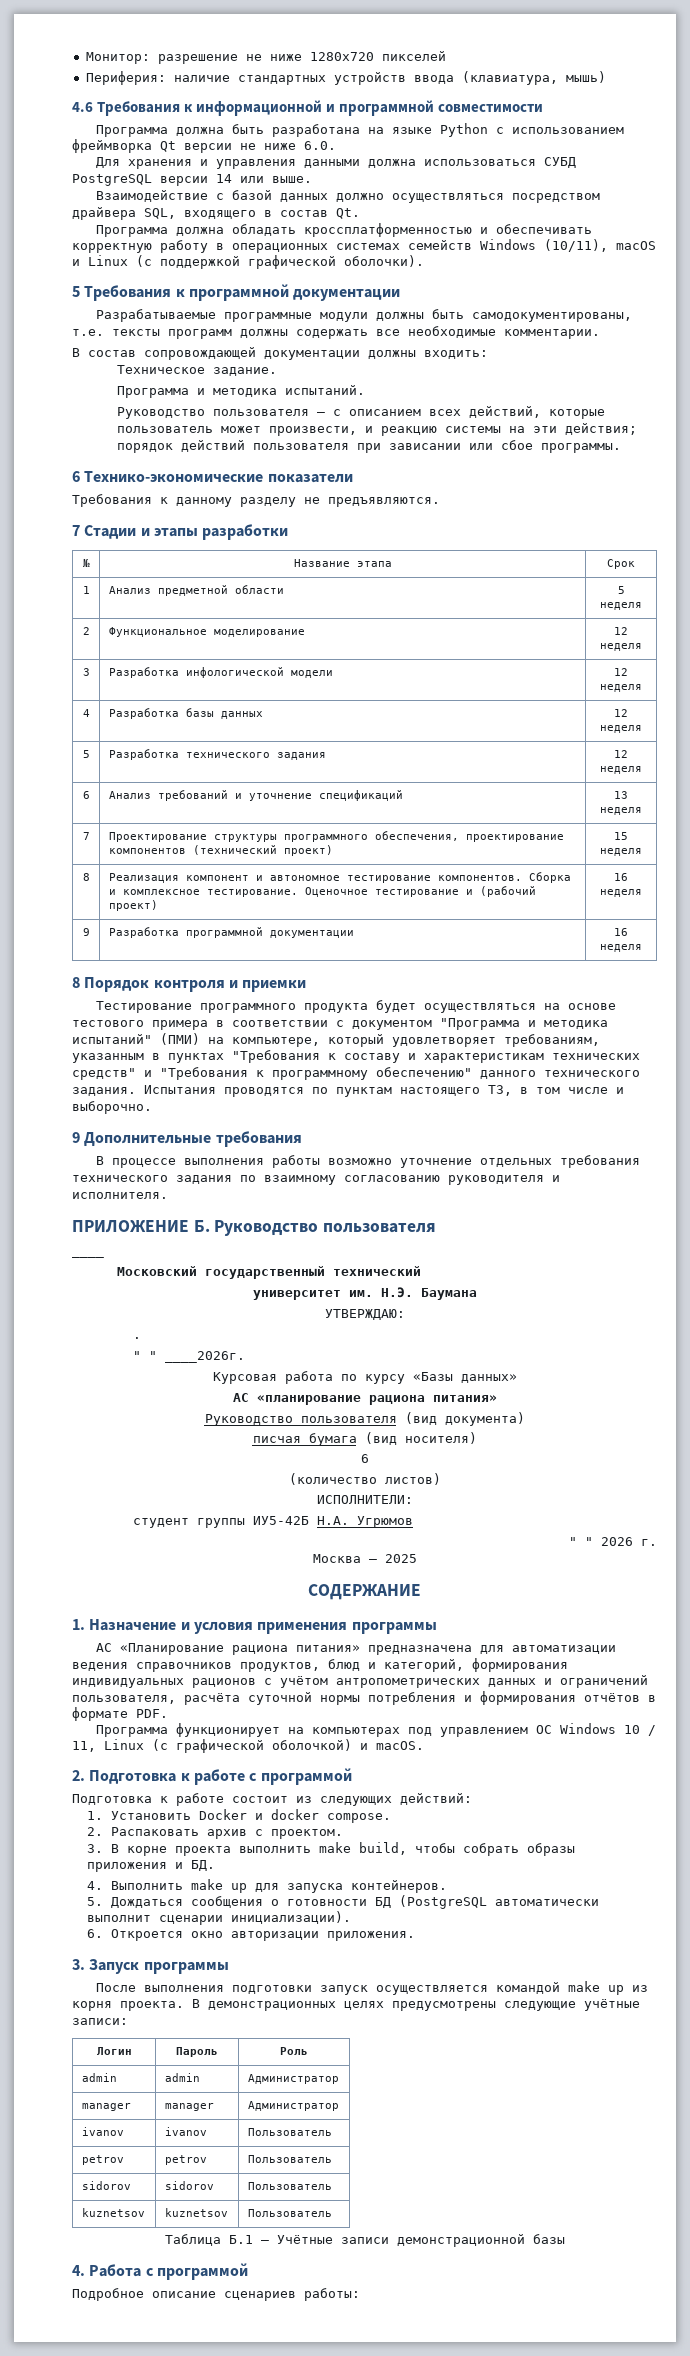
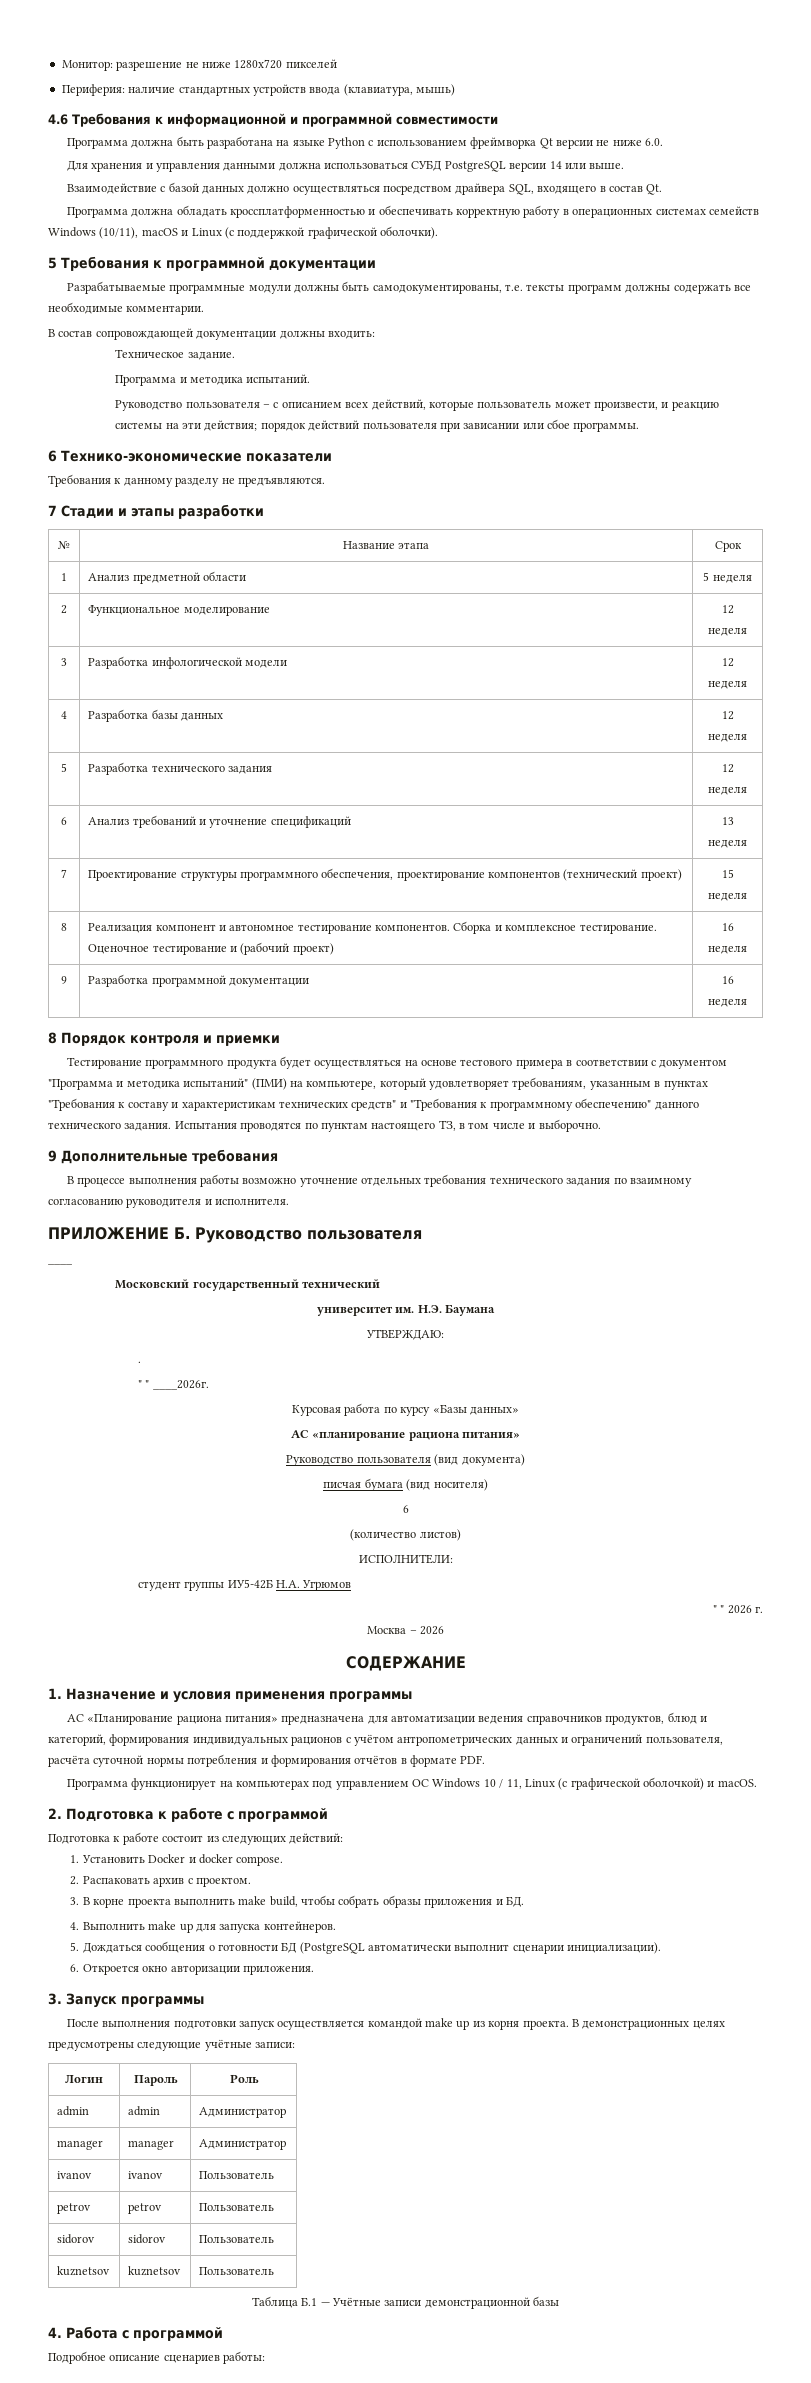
[384,1554,417,1563] 2025 -> [419,1626,444,1635] 2026

